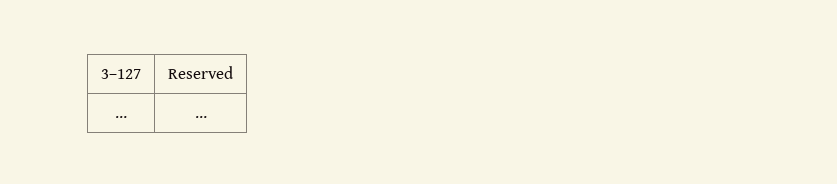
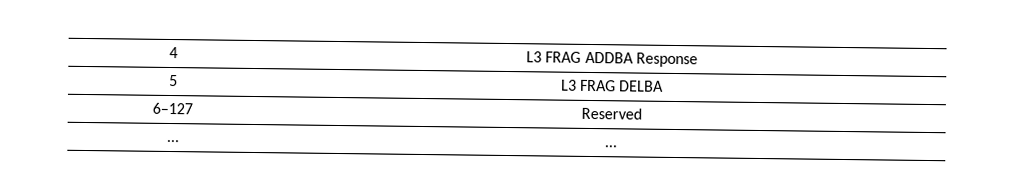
[101,69,141,79] 3–127 -> [169,46,178,59] [526,51,698,68] [169,74,178,87] [560,79,665,92] [152,102,193,115] 4 | L3 FRAG ADDBA Response // 5 | L3 FRAG DELBA // 6–127

